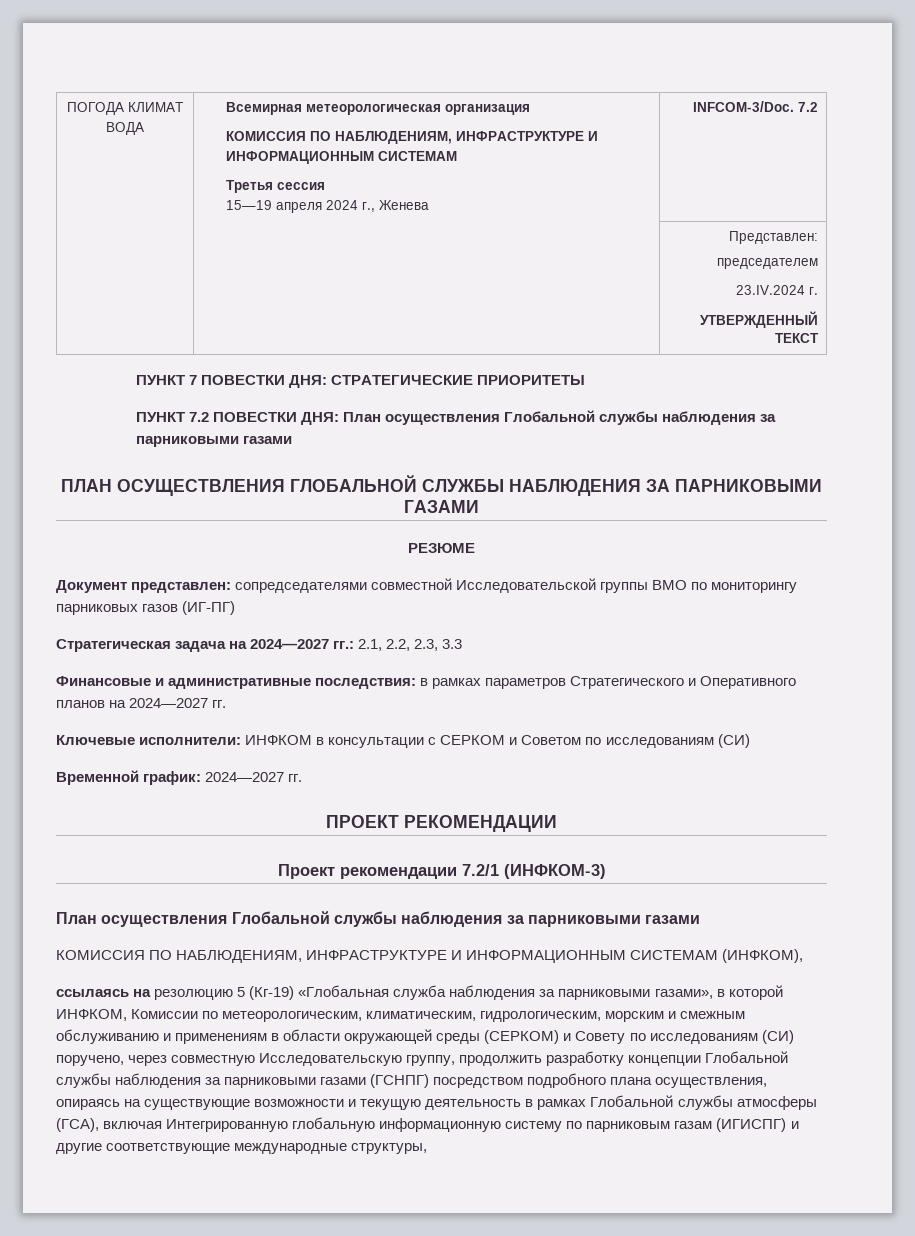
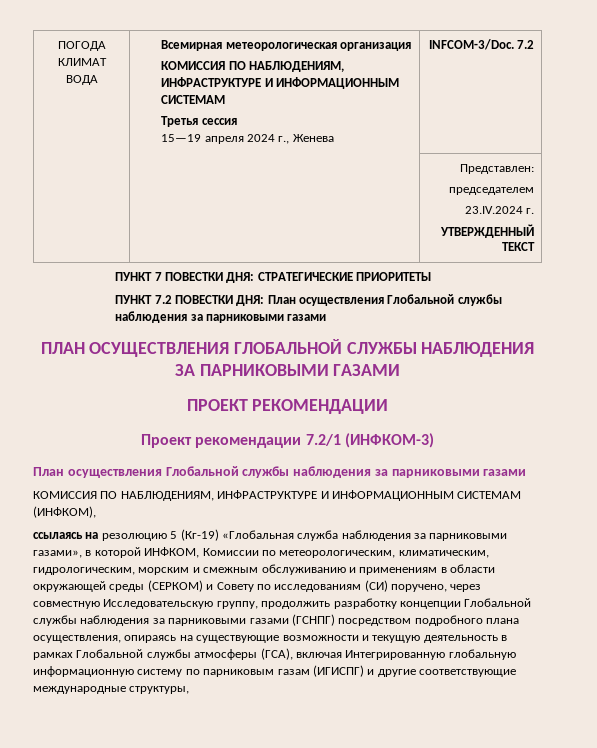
[408,543,475,553] [56,578,798,593] [56,601,236,615] [56,639,463,652] [56,676,797,689] [56,698,227,708] [56,734,750,748] [56,770,303,785] // РЕЗЮМЕ // Документ представлен: сопредседателями совместной Исследовательской группы ВМО по мониторингу парниковых газов (ИГ-ПГ) // Стратегическая задача на 2024—2027 гг.: 2.1, 2.2, 2.3, 3.3 // Финансовые и административные последствия: в рамках параметров Стратегического и Оперативного планов на 2024—2027 гг. // Ключевые исполнители: ИНФКОМ в консультации с СЕРКОМ и Советом по исследованиям (СИ) // Временной график: 2024—2027 гг. -> (401, 370) none

